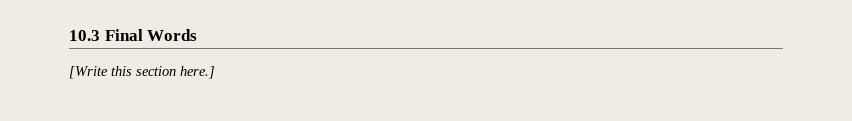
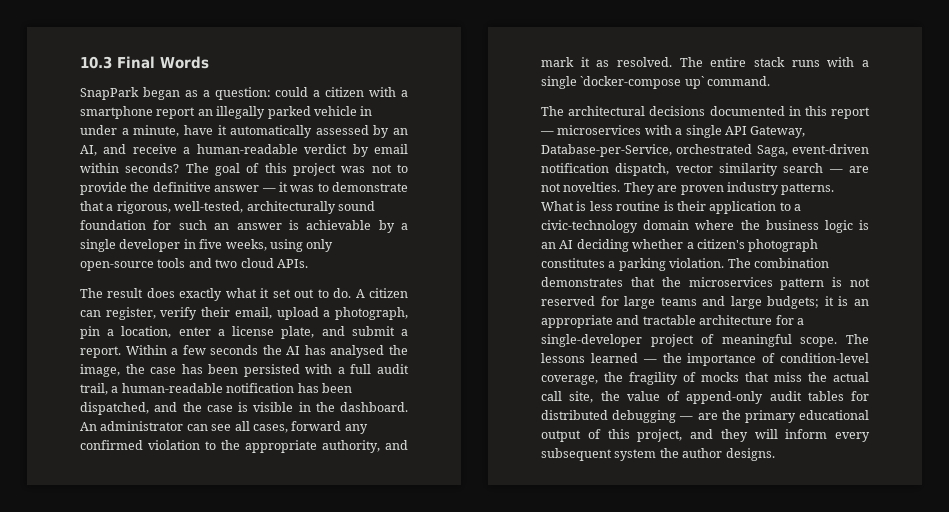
[69,66,215,79] [Write this section here.] -> [80,87,408,100] [80,106,373,119] [80,125,408,138] [80,144,408,157] [80,163,408,176] [80,182,408,195] [80,201,375,214] [80,220,408,233] [80,239,334,252] [80,258,308,271] [80,288,409,301] [80,307,408,320] [80,326,409,339] [80,345,408,358] [80,364,409,377] [80,383,352,395] [80,402,408,415] [80,421,368,434] [80,440,408,453] [541,57,869,67] [541,76,771,89] [541,106,870,119] [540,125,806,138] [541,144,869,157] [541,163,869,176] [541,182,835,195] [541,201,801,214] [541,220,869,233] [541,239,819,252] [541,258,829,271] [541,277,870,290] [541,296,869,309] [541,315,804,328] [541,334,869,347] [541,353,869,366] [541,372,869,385] [541,391,869,404] [541,410,869,423] [541,429,870,442] [541,448,775,461] SnapPark began as a question: could a citizen with a smartphone report an illegally parked vehicle in under a minute, have it automatically assessed by an AI, and receive a human-readable verdict by email within seconds? The goal of this project was not to provide the definitive answer — it was to demonstrate that a rigorous, well-tested, architecturally sound foundation for such an answer is achievable by a single developer in five weeks, using only open-source tools and two cloud APIs. // The result does exactly what it set out to do. A citizen can register, verify their email, upload a photograph, pin a location, enter a license plate, and submit a report. Within a few seconds the AI has analysed the image, the case has been persisted with a full audit trail, a human-readable notification has been dispatched, and the case is visible in the dashboard. An administrator can see all cases, forward any confirmed violation to the appropriate authority, and mark it as resolved. The entire stack runs with a single `docker-compose up` command. // The architectural decisions documented in this report — microservices with a single API Gateway, Database-per-Service, orchestrated Saga, event-driven notification dispatch, vector similarity search — are not novelties. They are proven industry patterns. What is less routine is their application to a civic-technology domain where the business logic is an AI deciding whether a citizen's photograph constitutes a parking violation. The combination demonstrates that the microservices pattern is not reserved for large teams and large budgets; it is an appropriate and tractable architecture for a single-developer project of meaningful scope. The lessons learned — the importance of condition-level coverage, the fragility of mocks that miss the actual call site, the value of append-only audit tables for distributed debugging — are the primary educational output of this project, and they will inform every subsequent system the author designs.

